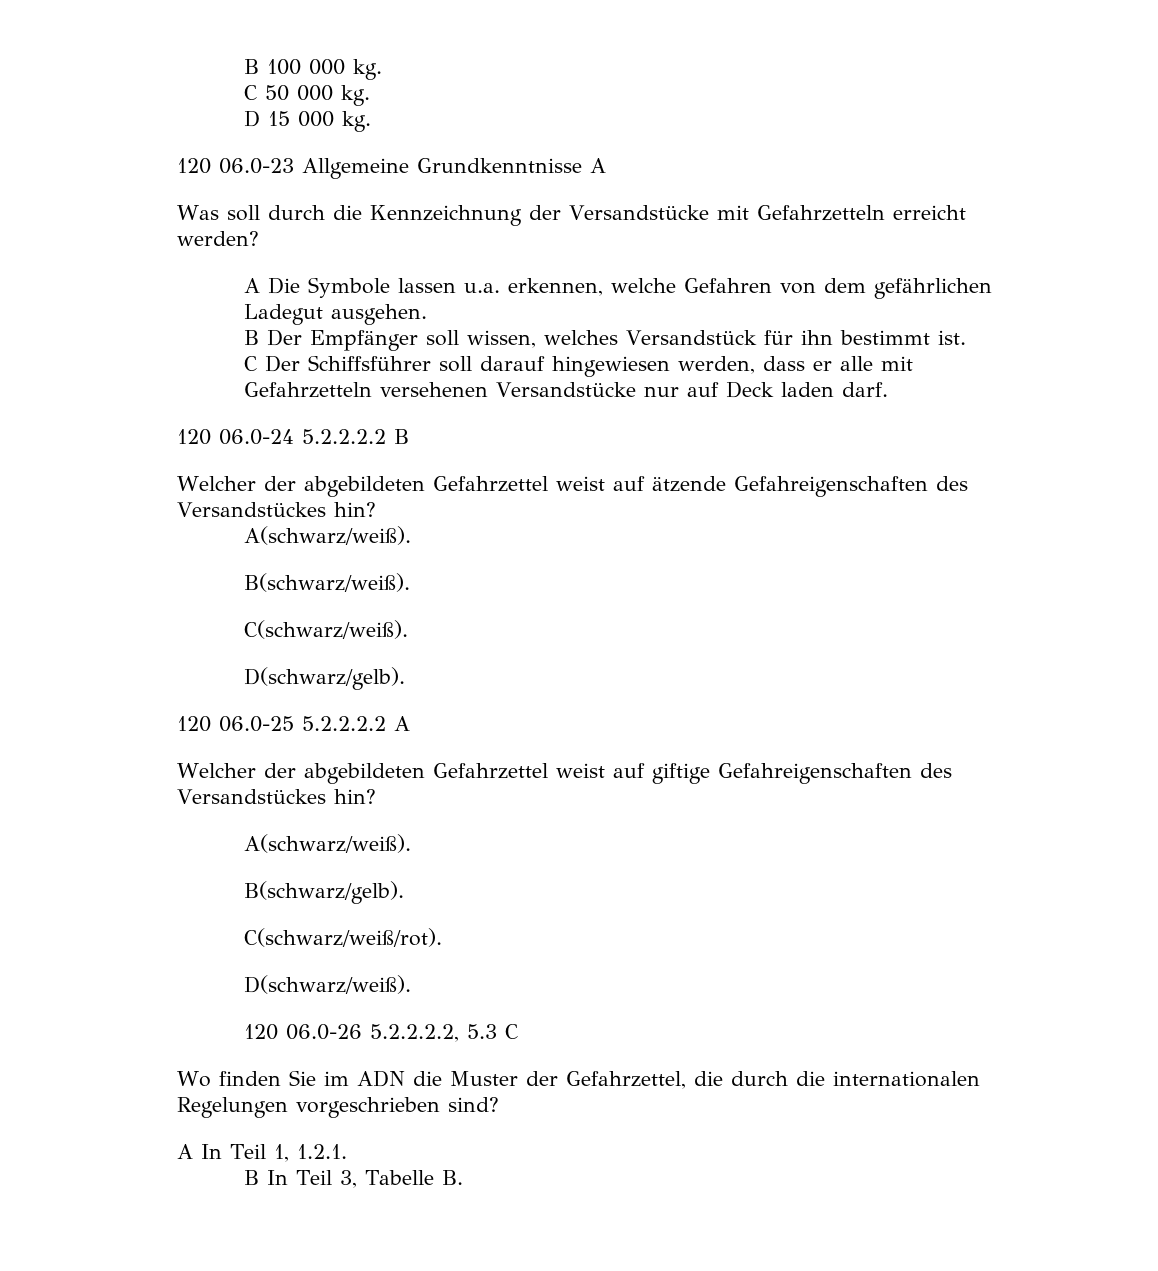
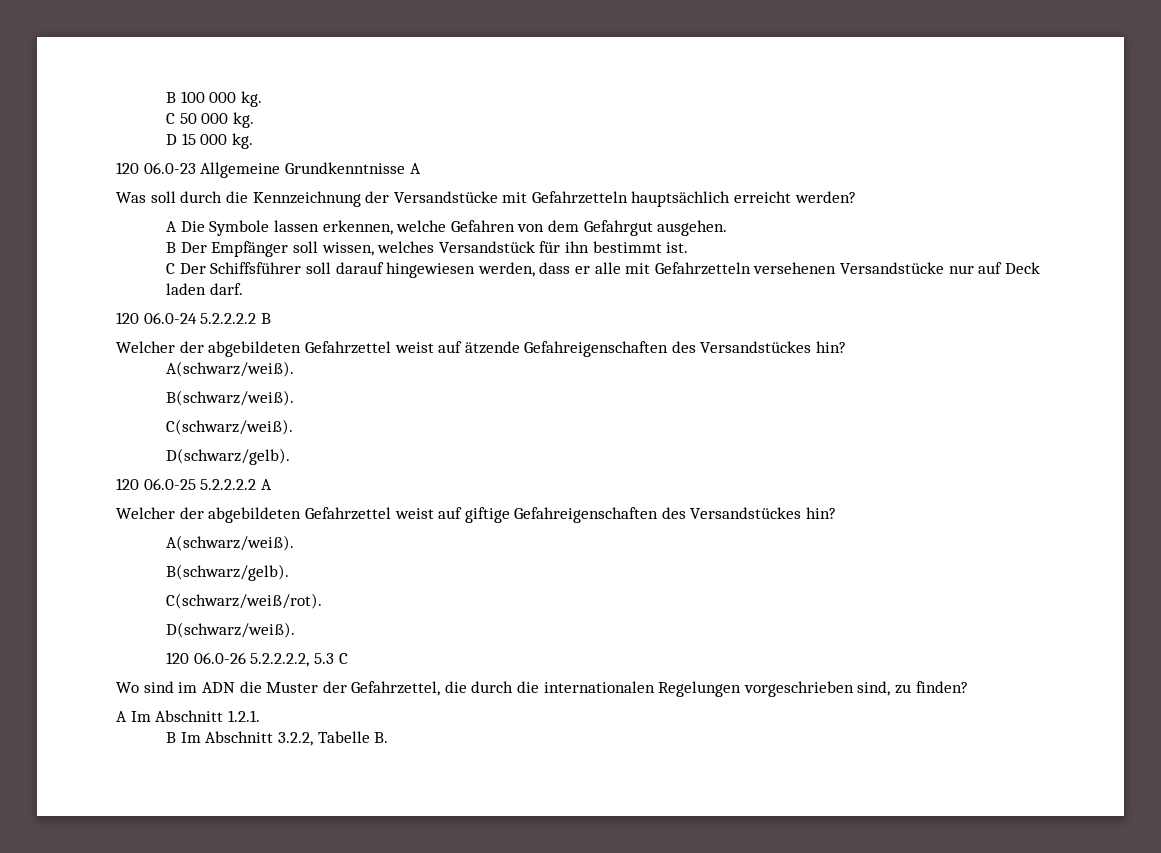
(885, 213) none -> [631,191,731,207] hauptsächlich
[463,283,500,293] u.a. -> (320, 226) none
[873,278,992,299] [243,304,323,325] gefährlichen Ladegut -> [583,220,653,236] Gefahrgut
[218,1070,316,1086] finden Sie -> [143,681,174,693] sind
[447,1097,499,1112] [176,1144,289,1162] sind? // A In Teil 1, -> [857,681,968,696] [116,710,224,722] sind, zu finden? // A Im Abschnitt
[266,1170,357,1188] In Teil 3, -> [180,731,314,746] Im Abschnitt 3.2.2,

